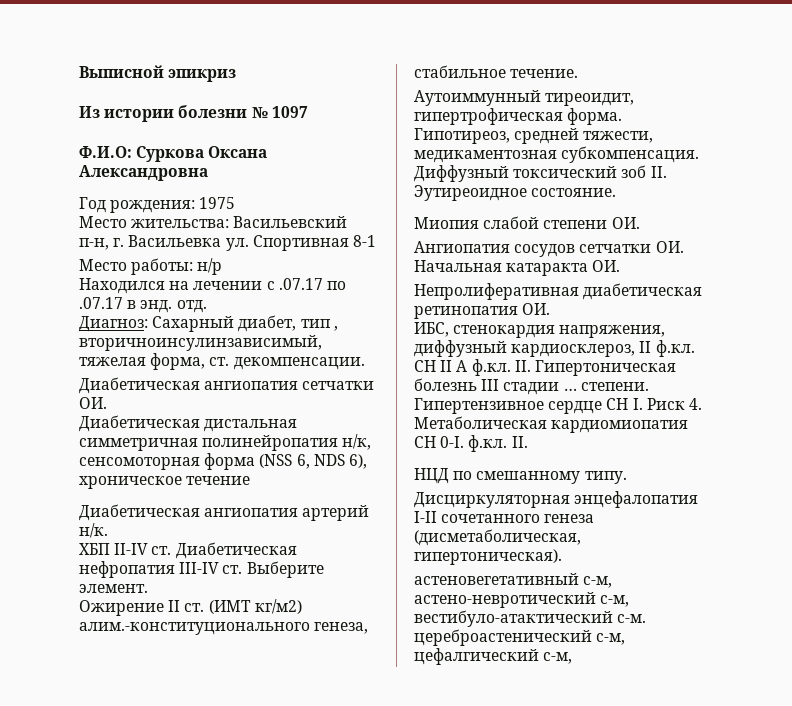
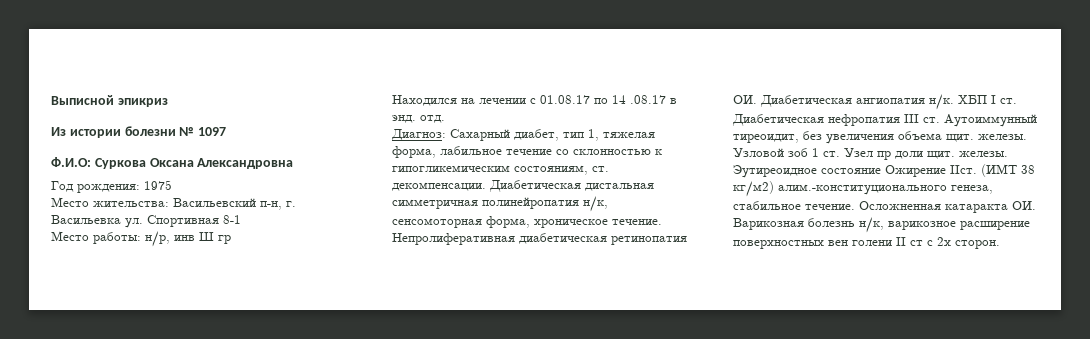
[197,258,223,275] н/р -> [145,231,231,247] н/р, инв Ш гр
[278,278,346,290] [79,297,123,309] .07.17 по .07.17 -> [540,95,666,104] 01.08.17 по 14 .08.17
[333,326,338,331] [79,335,322,351] [79,353,365,370] [79,377,375,394] [79,397,107,409] , вторичноинсулинзависимый, тяжелая форма, ст. декомпенсации. // Диабетическая ангиопатия сетчатки ОИ. // -> [588,129,655,141] [392,146,662,158] [392,165,609,175] [392,182,486,191] 1, тяжелая форма, лабильное течение со склонностью к гипогликемическим состояниям, ст. декомпенсации.
[204,453,367,470] [79,476,251,489] [79,504,370,521] форма (NSS 6, NDS 6), хроническое течение // Диабетическая ангиопатия артерий -> [486,216,662,228] [392,233,687,245] [733,95,925,107] форма, хроническое течение. Непролиферативная диабетическая ретинопатия ОИ. Диабетическая ангиопатия
[79,543,149,555] // ХБП II-IV -> [958,95,996,104] ХБП I
[179,561,324,578] [79,584,148,593] [79,600,251,616] III-IV ст. Выберите элемент. // Ожирение II ст. (ИМТ -> [904,114,1037,127] [733,131,1027,144] [733,148,1008,160] [733,164,1035,178] III ст. Аутоиммунный тиреоидит, без увеличения объема щит. железы. Узловой зоб 1 ст. Узел пр доли щит. железы. Эутиреоидное состояние Ожирение IIст. (ИМТ 38
[414,90,635,106] [414,108,623,125] [414,128,654,144] [414,146,700,163] [414,165,667,182] [414,185,617,201] [414,216,640,229] [414,241,684,257] [414,260,621,276] [414,283,703,300] [414,303,551,319] [414,322,666,338] [414,340,695,357] [414,359,676,376] [414,378,649,395] [414,398,702,414] [414,416,689,433] [414,435,528,452] [414,468,627,484] [414,491,699,508] [414,511,595,523] [414,529,581,546] [414,549,562,565] [414,573,613,588] [414,592,630,608] [414,610,647,627] [414,629,626,646] [414,648,573,665] // Аутоиммунный тиреоидит, гипертрофическая форма. Гипотиреоз, средней тяжести, медикаментозная субкомпенсация. Диффузный токсический зоб II. Эутиреоидное состояние. // Миопия слабой степени ОИ. // Ангиопатия сосудов сетчатки ОИ. Начальная катаракта ОИ. // Непролиферативная диабетическая ретинопатия ОИ. // ИБС, стенокардия напряжения, диффузный кардиосклероз, II ф.кл. СН II А ф.кл. II. Гипертоническая болезнь III стадии … степени. Гипертензивное сердце СН I. Риск 4. Метаболическая кардиомиопатия СН 0-I. ф.кл. II. // НЦД по смешанному типу. // Дисциркуляторная энцефалопатия I-II сочетанного генеза (дисметаболическая, гипертоническая). // астеновегетативный с-м, астено-невротический с-м, вестибуло-атактический с-м. цереброастенический с-м, цефалгический с-м, -> [859,201,1036,213] [733,217,1030,233] [733,237,1000,249] Осложненная катаракта ОИ. Варикозная болезнь н/к, варикозное расширение поверхностных вен голени II ст с 2х сторон.

